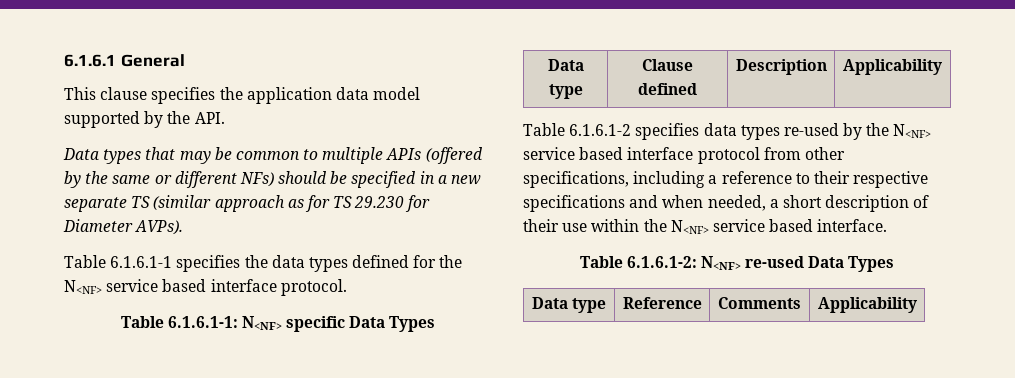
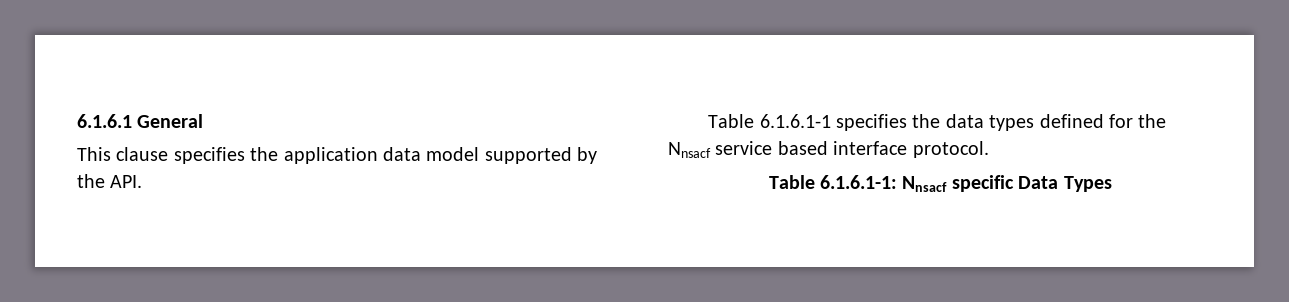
[63,147,483,164] [64,171,482,188] [64,195,431,212] [63,219,184,235] // Data types that may be common to multiple APIs (offered by the same or different NFs) should be specified in a new separate TS (similar approach as for TS 29.230 for Diameter AVPs). -> (143, 181) none
[64,280,102,294] N<NF> -> [668,142,711,158] Nnsacf
[241,316,282,330] N<NF> -> [902,176,948,192] Nnsacf
[547,59,584,71] [548,84,583,99] [642,59,693,71] [638,83,697,95] [735,59,827,75] [843,59,942,75] [523,123,932,140] [523,147,845,164] [523,171,929,188] [523,195,930,212] [523,219,888,234] [579,256,895,272] [531,297,607,313] [622,297,702,309] [718,297,801,309] [817,297,917,313] // Data type | Clause defined | Description | Applicability // Table 6.1.6.1-2 specifies data types re-used by the N<NF> service based interface protocol from other specifications, including a reference to their respective specifications and when needed, a short description of their use within the N<NF> service based interface. // Table 6.1.6.1-2: N<NF> re-used Data Types // Data type | Reference | Comments | Applicability -> (1112, 184) none

